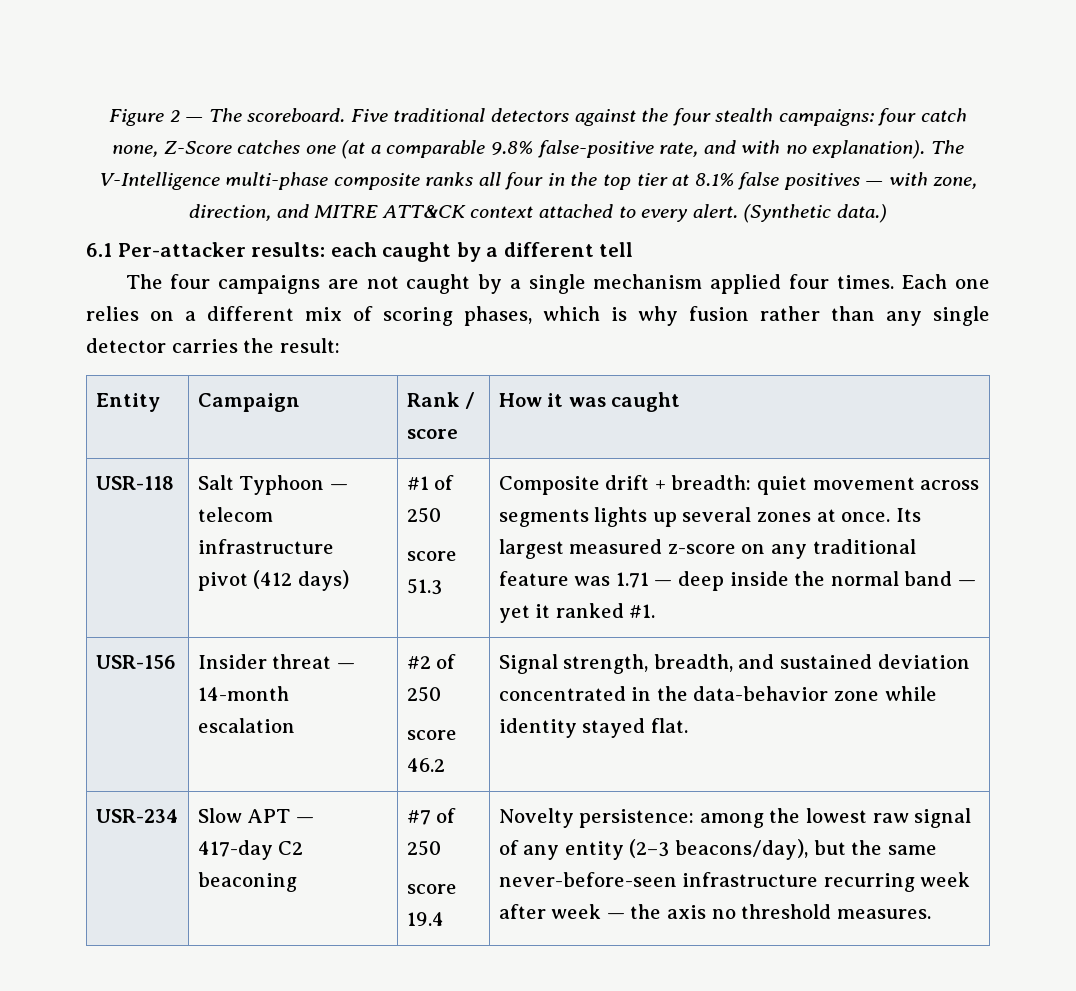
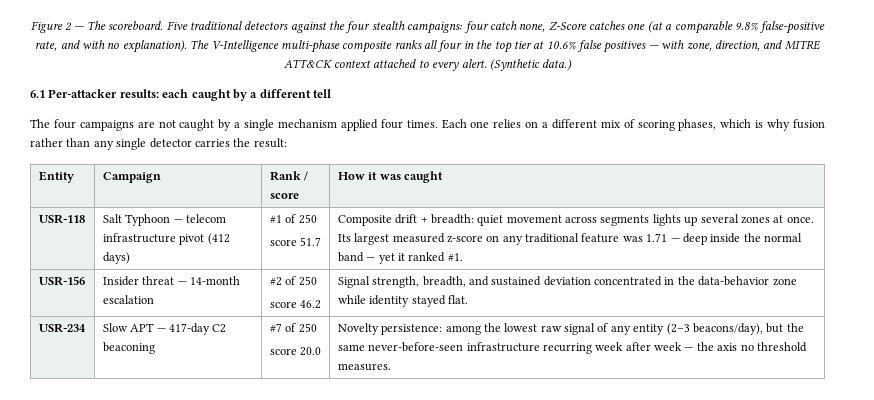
[694,173,734,186] 8.1% -> [546,41,576,50] 10.6%
[406,578,442,595] 51.3 -> [300,237,322,246] 51.7
[406,912,444,926] 19.4 -> [300,347,322,356] 20.0

